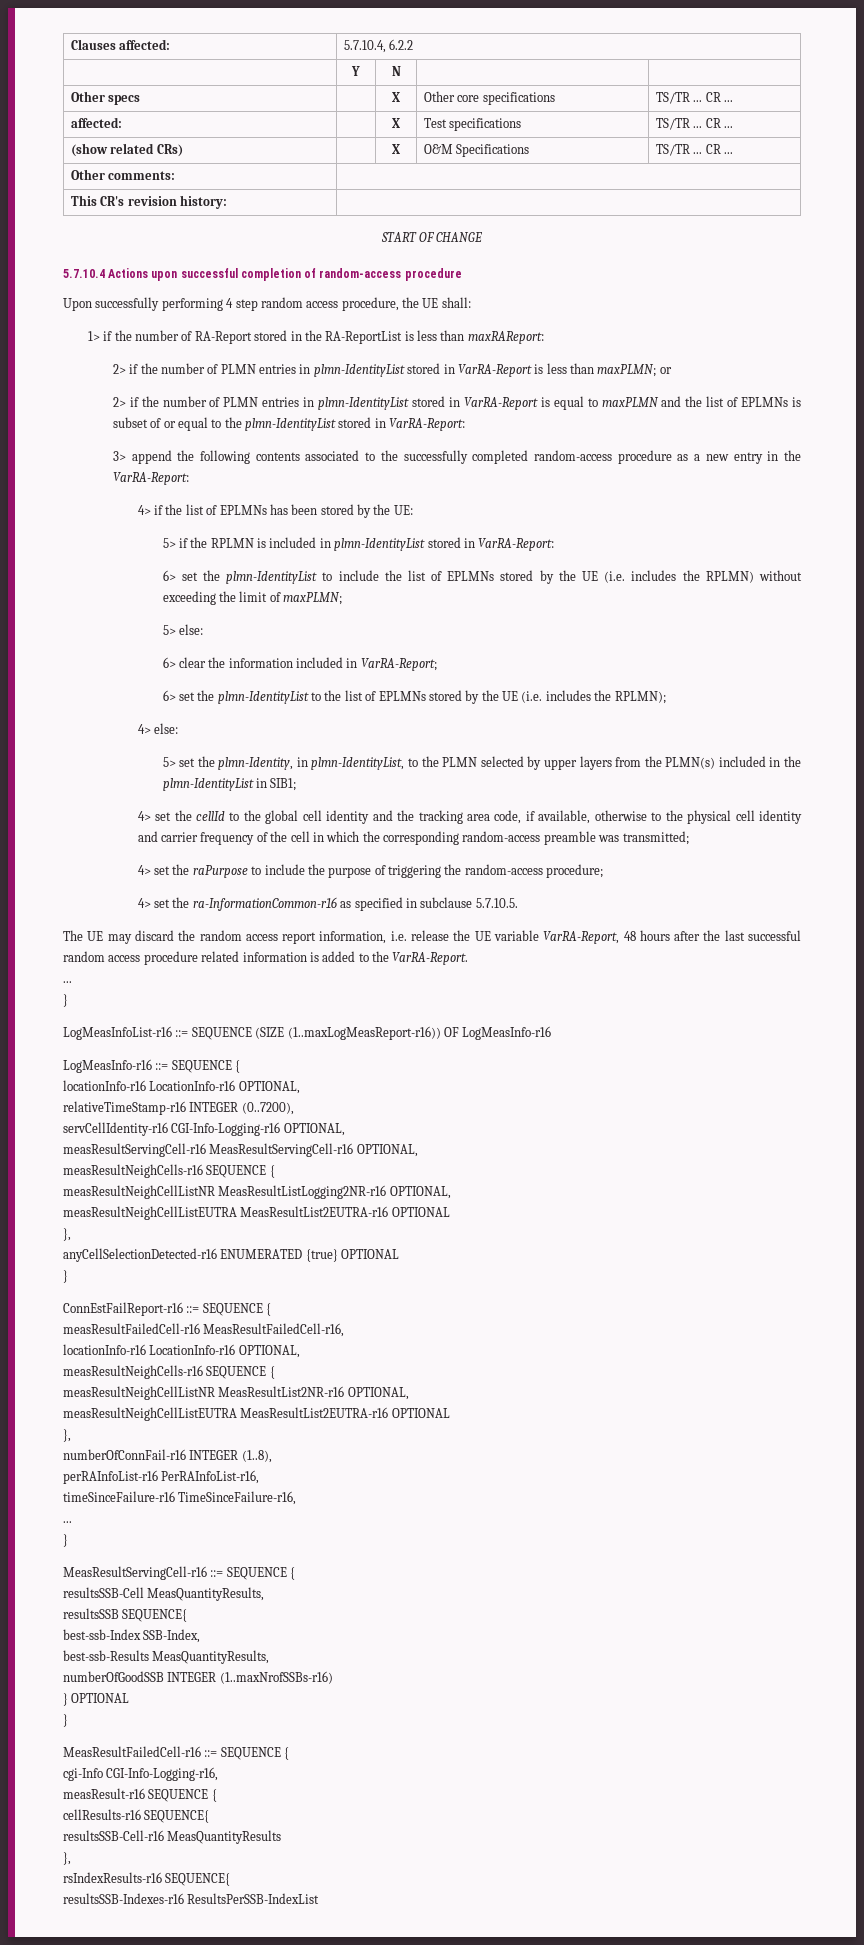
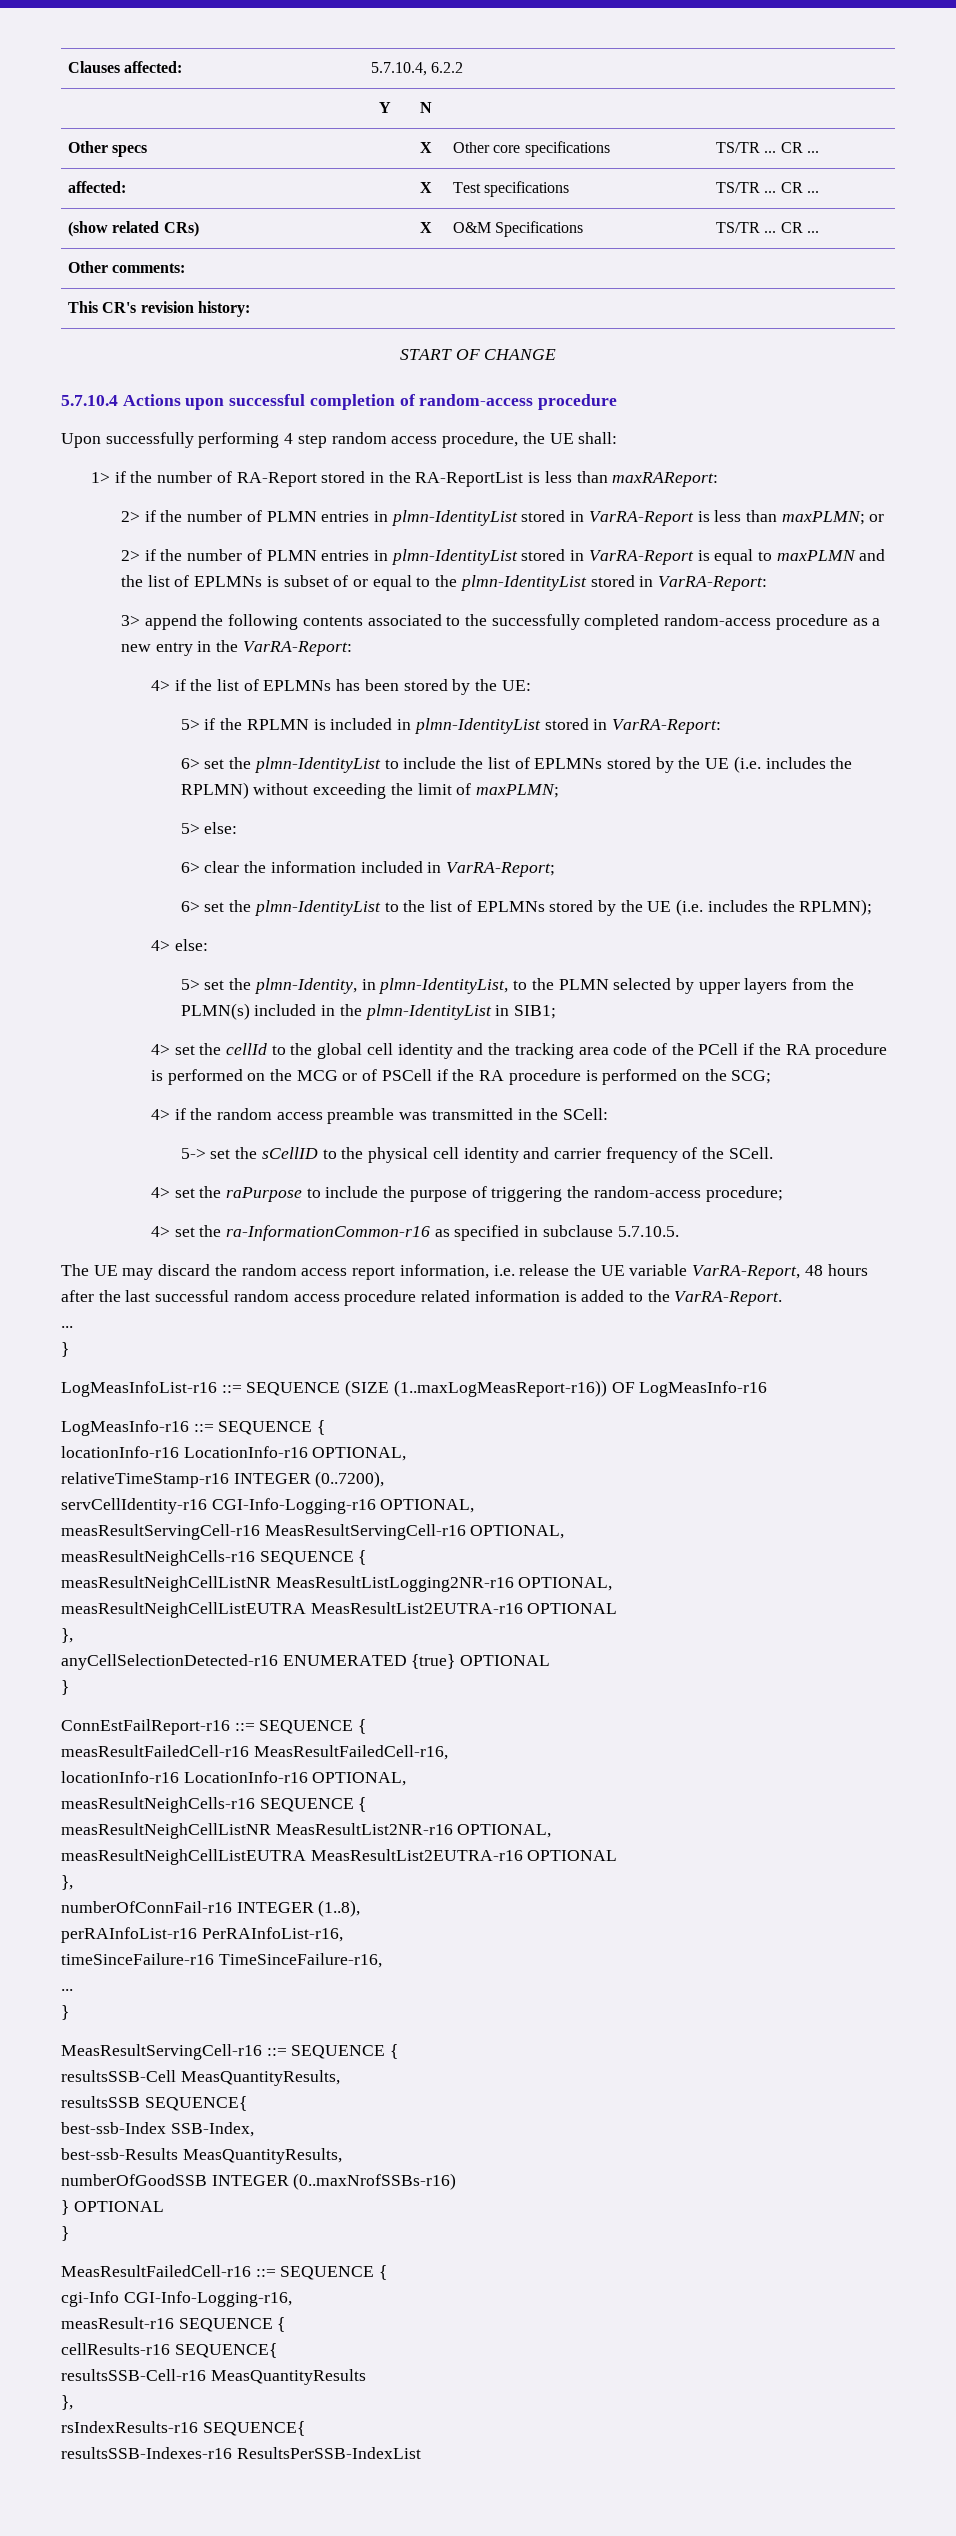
[494,810,647,824] code, if available, otherwise -> [613,1043,888,1059] [150,1069,772,1085] [150,1108,609,1124] [180,1147,318,1159] code of the PCell if the RA procedure is performed on the MCG or of PSCell if the RA procedure is performed on the SCG; // 4> if the random access preamble was transmitted in the SCell: // 5-> set the sCellID
[290,831,689,845] cell in which the corresponding random-access preamble was transmitted; -> [728,1147,773,1159] SCell.
[219,1671,333,1684] (1..maxNrofSSBs-r16) -> [293,2173,457,2190] (0..maxNrofSSBs-r16)

